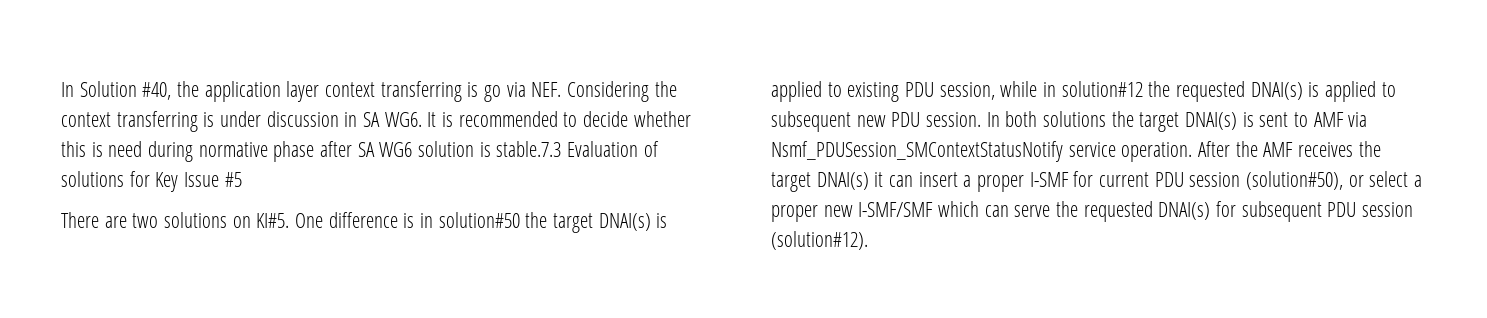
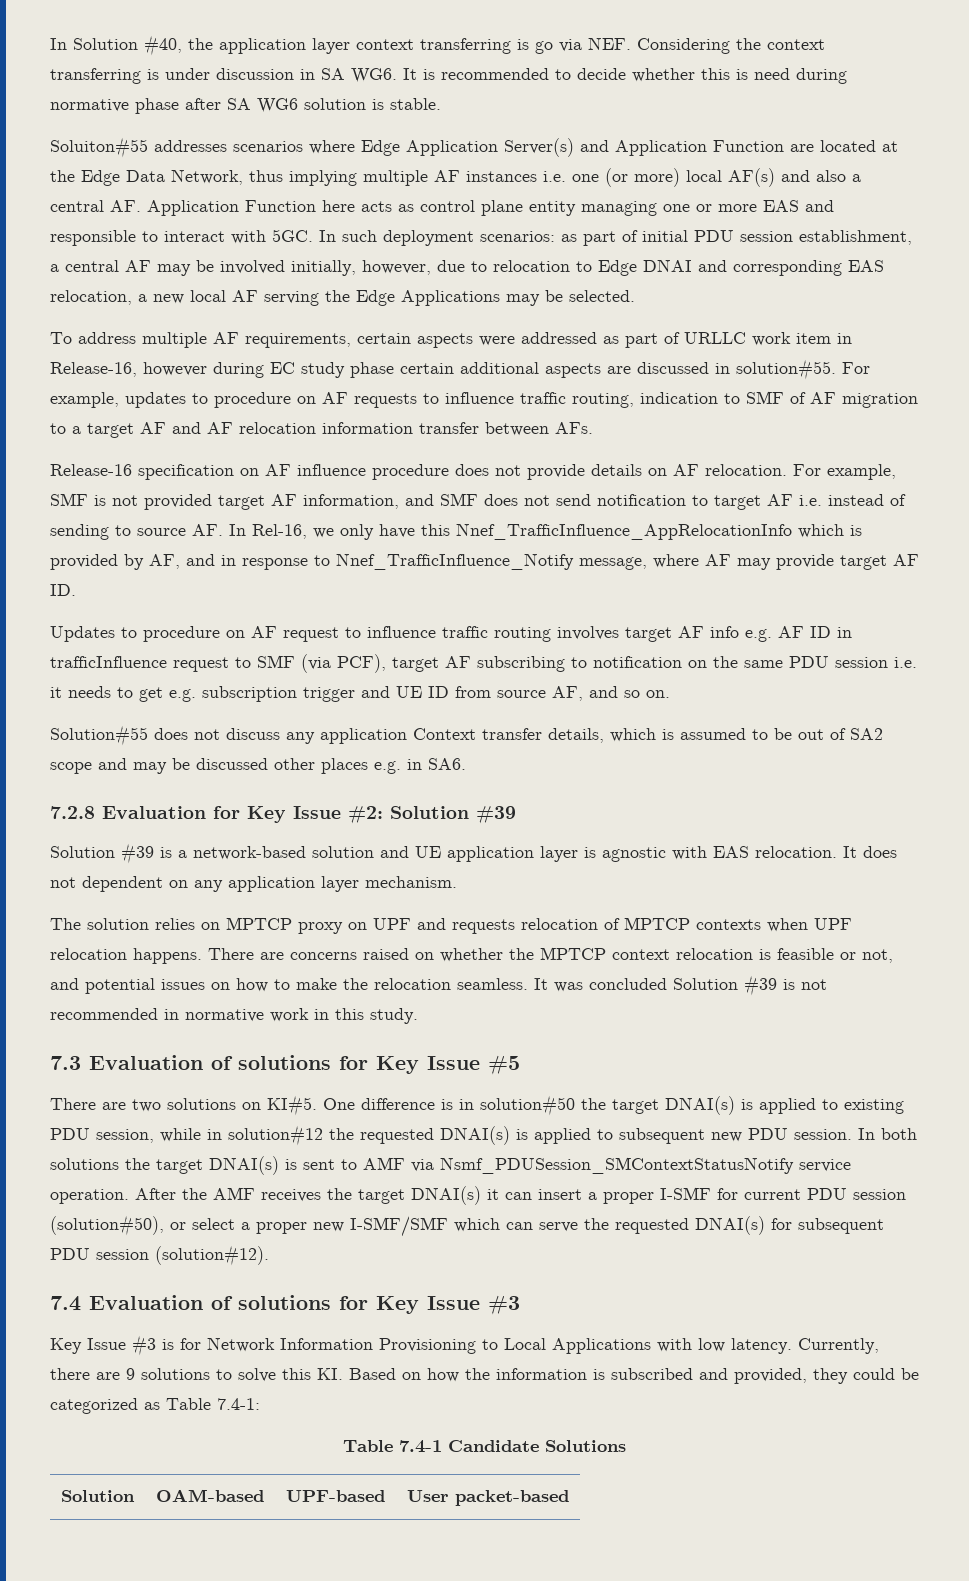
[496,141,562,157] stable.7.3 -> [390,98,441,110] [50,137,898,158] [50,168,861,187] [50,200,834,216] [50,229,912,246] [50,259,884,276] [50,290,635,306] [50,332,852,348] [50,359,870,380] [50,391,918,408] [50,422,593,438] [50,464,896,480] [50,493,906,510] [50,523,862,540] [50,553,919,570] [50,584,76,596] [50,626,852,642] [50,654,917,673] [50,686,670,702] [50,725,883,746] [50,758,466,774] [50,806,516,824] [50,843,897,864] [50,876,457,892] [50,917,852,934] [50,947,893,964] [50,975,827,996] [50,1008,418,1024] [50,1056,81,1070] stable. // Soluiton#55 addresses scenarios where Edge Application Server(s) and Application Function are located at the Edge Data Network, thus implying multiple AF instances i.e. one (or more) local AF(s) and also a central AF. Application Function here acts as control plane entity managing one or more EAS and responsible to interact with 5GC. In such deployment scenarios: as part of initial PDU session establishment, a central AF may be involved initially, however, due to relocation to Edge DNAI and corresponding EAS relocation, a new local AF serving the Edge Applications may be selected. // To address multiple AF requirements, certain aspects were addressed as part of URLLC work item in Release-16, however during EC study phase certain additional aspects are discussed in solution#55. For example, updates to procedure on AF requests to influence traffic routing, indication to SMF of AF migration to a target AF and AF relocation information transfer between AFs. // Release-16 specification on AF influence procedure does not provide details on AF relocation. For example, SMF is not provided target AF information, and SMF does not send notification to target AF i.e. instead of sending to source AF. In Rel-16, we only have this Nnef_TrafficInfluence_AppRelocationInfo which is provided by AF, and in response to Nnef_TrafficInfluence_Notify message, where AF may provide target AF ID. // Updates to procedure on AF request to influence traffic routing involves target AF info e.g. AF ID in trafficInfluence request to SMF (via PCF), target AF subscribing to notification on the same PDU session i.e. it needs to get e.g. subscription trigger and UE ID from source AF, and so on. // Solution#55 does not discuss any application Context transfer details, which is assumed to be out of SA2 scope and may be discussed other places e.g. in SA6. // 7.2.8 Evaluation for Key Issue #2: Solution #39 // Solution #39 is a network-based solution and UE application layer is agnostic with EAS relocation. It does not dependent on any application layer mechanism. // The solution relies on MPTCP proxy on UPF and requests relocation of MPTCP contexts when UPF relocation happens. There are concerns raised on whether the MPTCP context relocation is feasible or not, and potential issues on how to make the relocation seamless. It was concluded Solution #39 is not recommended in normative work in this study. // 7.3
(868, 240) none -> [50,1295,520,1315] [50,1335,879,1356] [50,1368,919,1384] [50,1398,260,1414] [343,1440,626,1453] [61,1490,135,1502] [155,1489,264,1502] [285,1490,385,1502] [406,1490,569,1506] // 7.4 Evaluation of solutions for Key Issue #3 // Key Issue #3 is for Network Information Provisioning to Local Applications with low latency. Currently, there are 9 solutions to solve this KI. Based on how the information is subscribed and provided, they could be categorized as Table 7.4-1: // Table 7.4-1 Candidate Solutions // Solution | OAM-based | UPF-based | User packet-based

